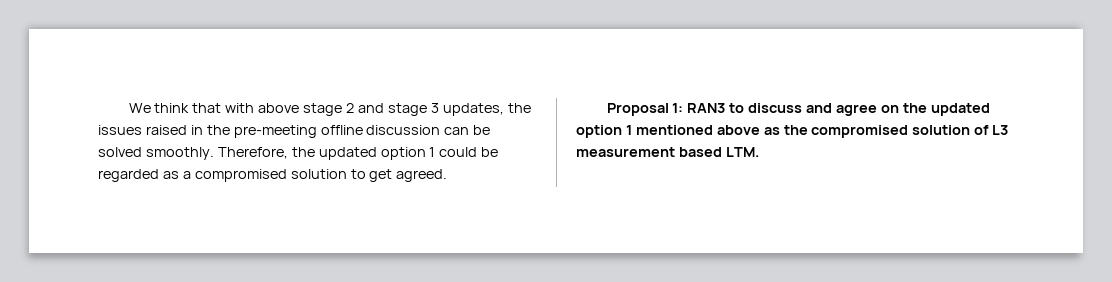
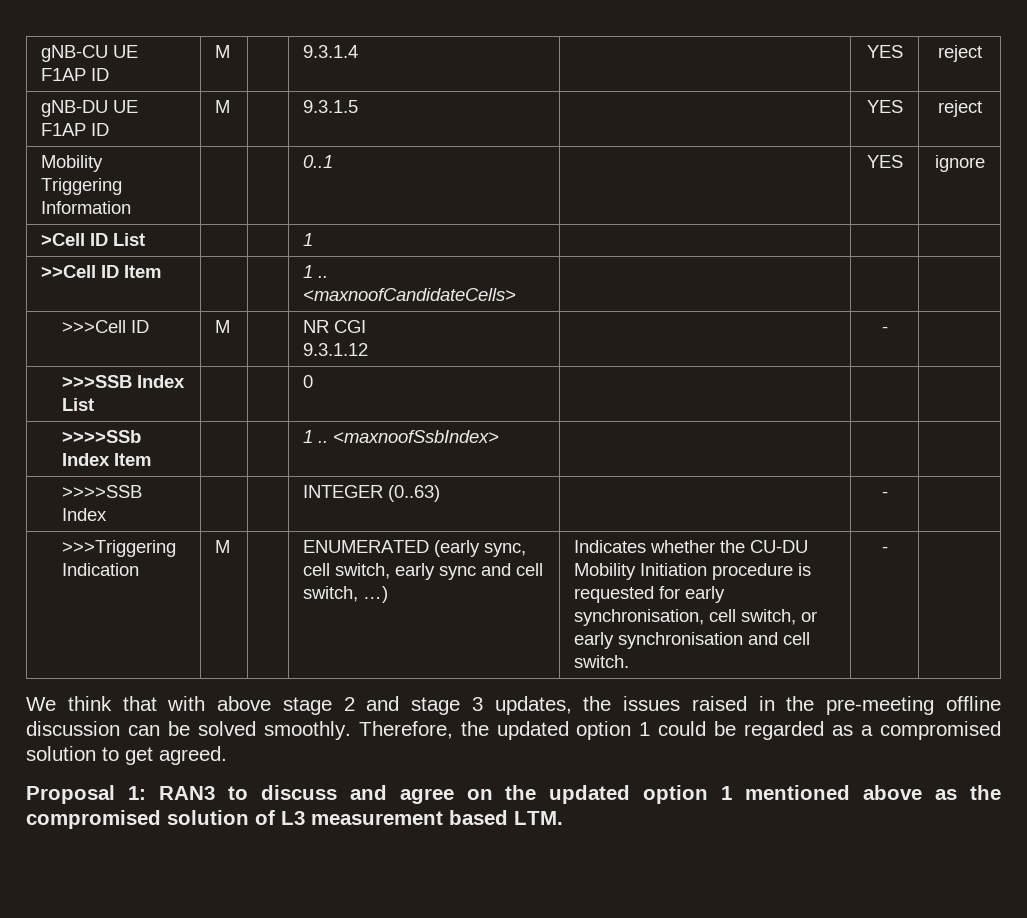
(128, 108) none -> [41,45,139,62] [41,68,110,81] [215,45,231,58] [303,45,359,58] [866,45,903,58] [937,45,982,62] [41,100,139,117] [41,123,110,136] [215,100,231,113] [303,100,359,113] [866,100,903,113] [937,100,982,117] [41,155,104,172] [41,178,123,195] [41,201,132,214] [303,155,334,168] [866,155,903,168] [934,155,985,172] [41,233,146,246] [303,233,314,246] [41,265,162,278] [303,265,329,278] [303,288,517,301] [62,320,150,333] [215,320,231,333] [303,320,367,333] [303,343,369,356] [881,326,888,333] [62,375,186,388] [62,398,95,411] [303,375,314,388] [62,430,142,443] [62,453,152,466] [303,430,500,443] [62,485,143,498] [62,508,108,521] [303,485,441,502] [881,491,888,498] [62,540,177,557] [62,563,140,576] [215,540,231,553] [303,540,527,557] [303,563,544,580] [303,586,389,603] [574,540,809,553] [574,563,812,580] [574,586,726,603] [574,609,818,626] [574,632,811,649] [574,655,630,668] [881,546,888,553] gNB-CU UE F1AP ID | M | | 9.3.1.4 | | YES | reject // gNB-DU UE F1AP ID | M | | 9.3.1.5 | | YES | reject // Mobility Triggering Information | | | 0..1 | | YES | ignore // >Cell ID List | | | 1 | | | // >>Cell ID Item | | | 1 .. <maxnoofCandidateCells> | | | // >>>Cell ID | M | | NR CGI // 9.3.1.12 | | - | // >>>SSB Index List | | | 0 | | | // >>>>SSb Index Item | | | 1 .. <maxnoofSsbIndex> | | | // >>>>SSB Index | | | INTEGER (0..63) | | - | // >>>Triggering Indication | M | | ENUMERATED (early sync, cell switch, early sync and cell switch, …) | Indicates whether the CU-DU Mobility Initiation procedure is requested for early synchronisation, cell switch, or early synchronisation and cell switch. | - | //

